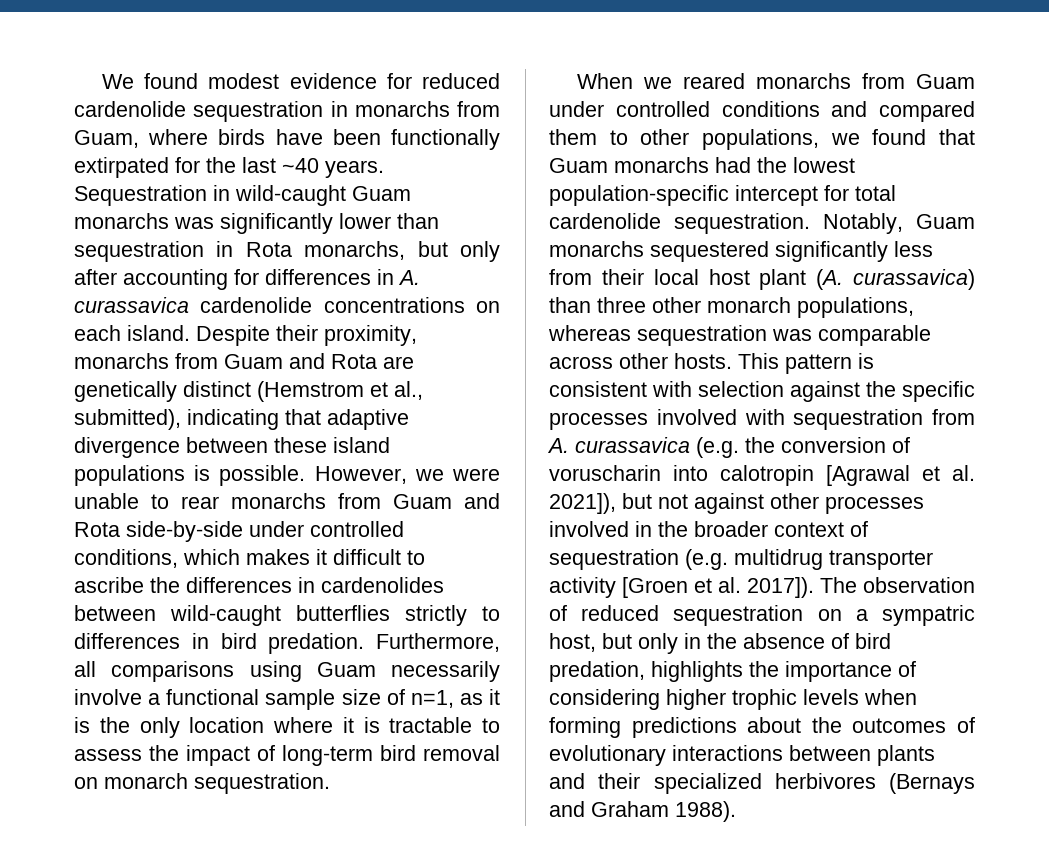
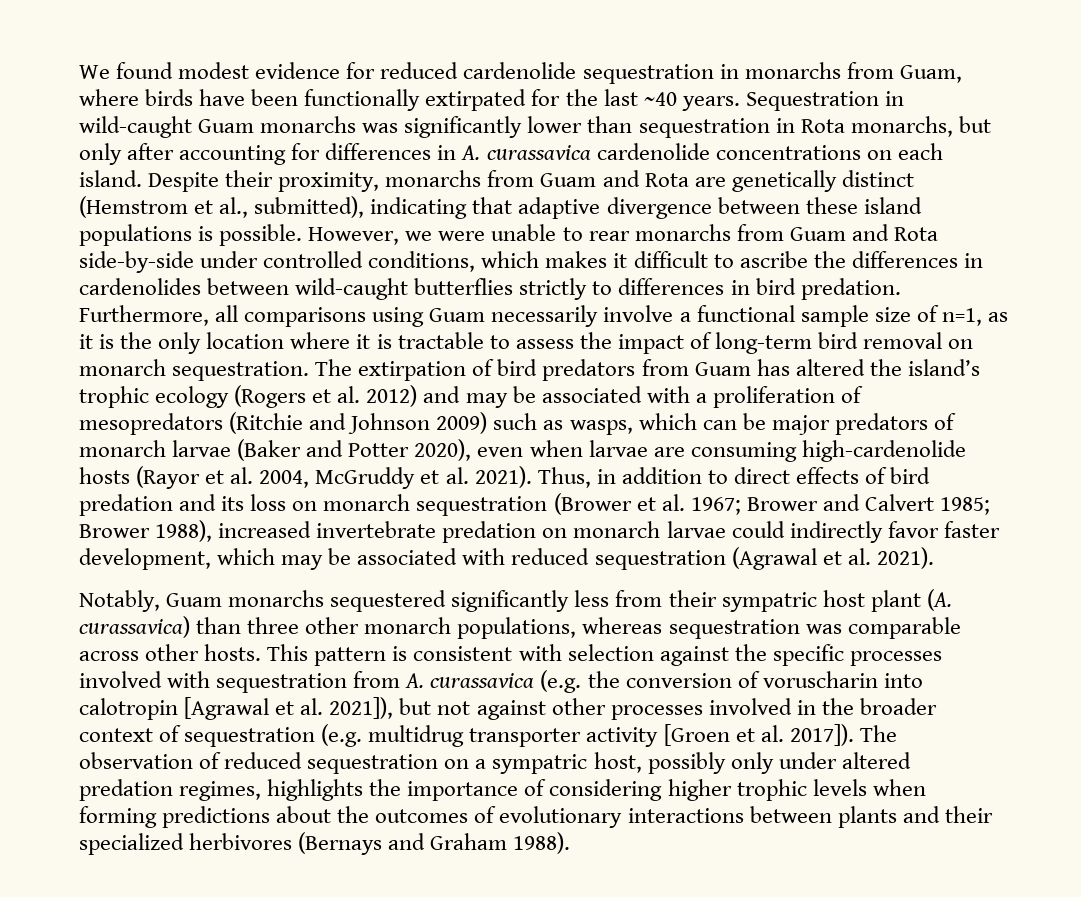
[577,73,975,89] [549,101,975,122] [549,129,975,150] [549,157,855,173] [549,185,896,206] [549,213,810,234] // When we reared monarchs from Guam under controlled conditions and compared them to other populations, we found that Guam monarchs had the lowest population-specific intercept for total cardenolide sequestration. -> [315,359,980,381] [79,385,863,408] [79,412,956,435] [79,439,966,462] [79,466,931,489] [79,493,991,516] [79,520,1000,543] [79,547,934,570] The extirpation of bird predators from Guam has altered the island’s trophic ecology (Rogers et al. 2012) and may be associated with a proliferation of mesopredators (Ritchie and Johnson 2009) such as wasps, which can be major predators of monarch larvae (Baker and Potter 2020), even when larvae are consuming high-cardenolide hosts (Rayor et al. 2004, McGruddy et al. 2021). Thus, in addition to direct effects of bird predation and its loss on monarch sequestration (Brower et al. 1967; Brower and Calvert 1985; Brower 1988), increased invertebrate predation on monarch larvae could indirectly favor faster development, which may be associated with reduced sequestration (Agrawal et al. 2021). //
[653,269,699,285] local -> [721,592,817,612] sympatric
[602,633,891,654] [549,661,645,682] but only in the absence of bird predation, -> [647,752,911,774] [79,779,262,801] possibly only under altered predation regimes,

